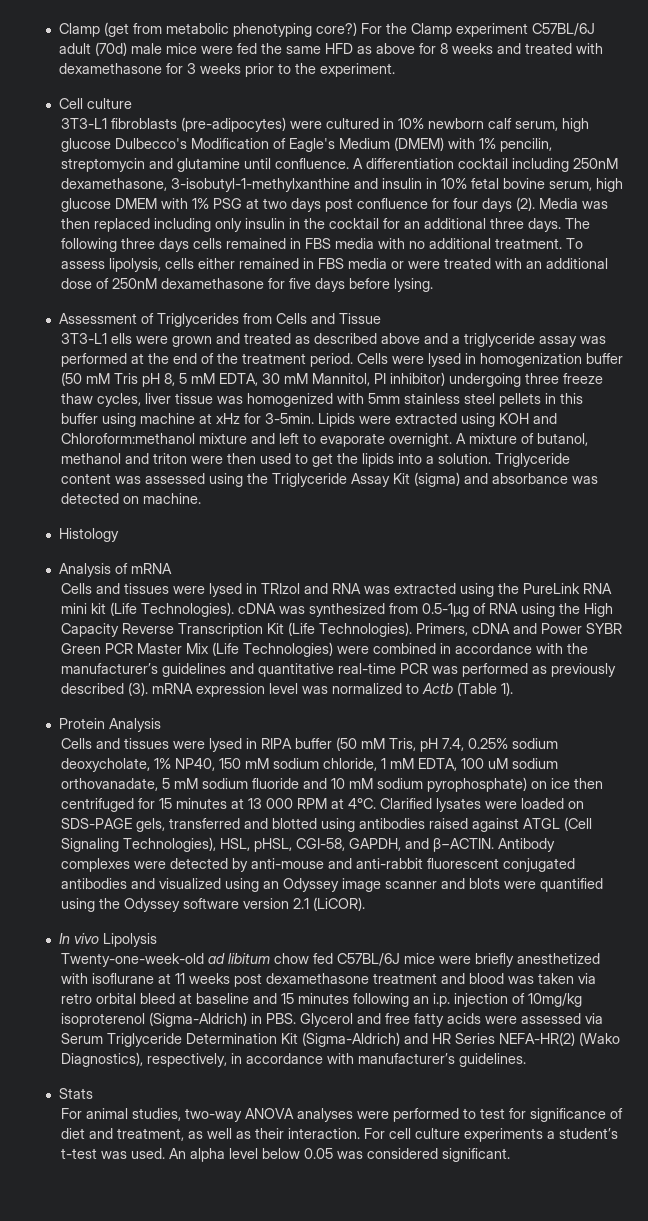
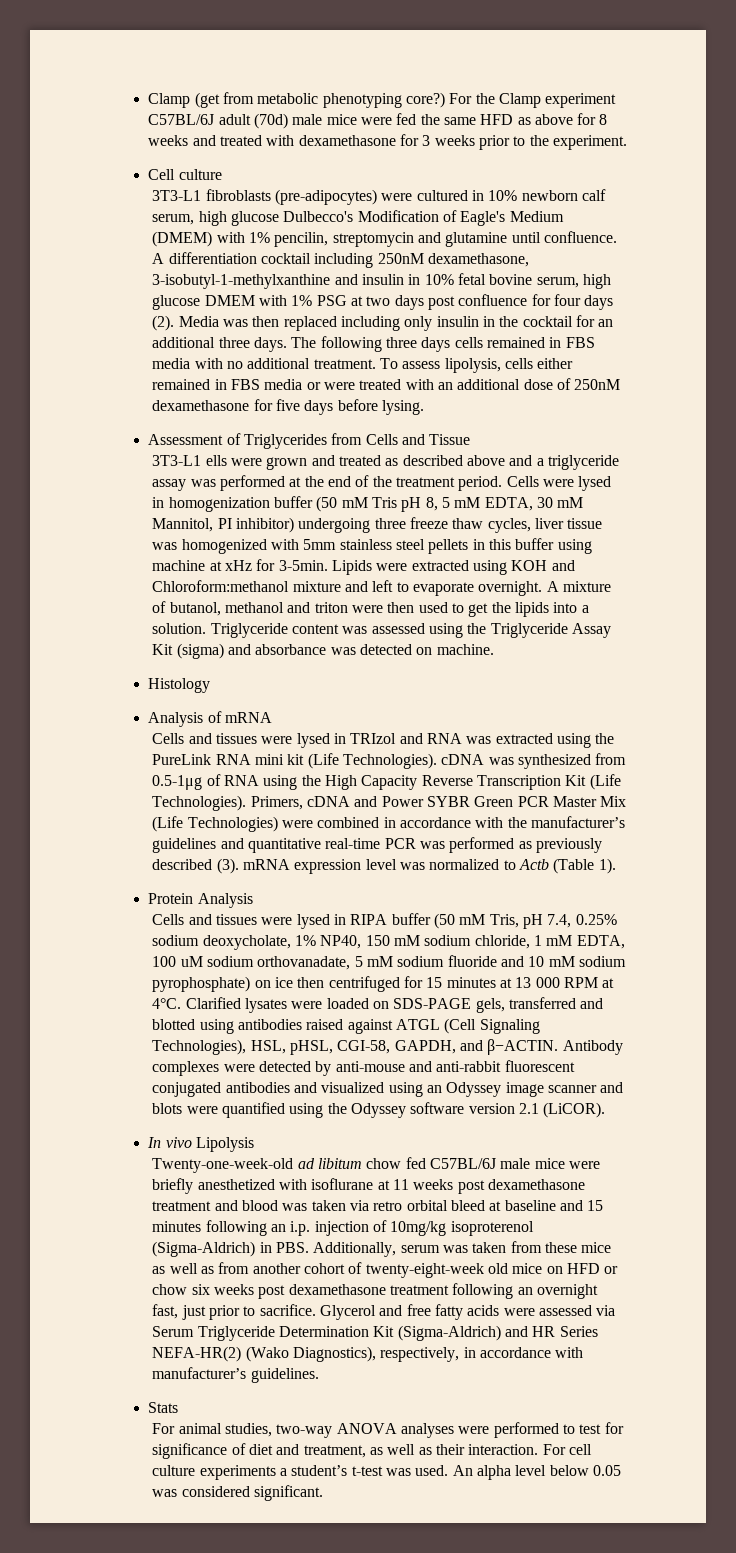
(400, 959) none -> [500,1158,531,1169] male
(296, 1018) none -> [313,1241,612,1257] [152,1262,619,1278] [152,1283,599,1299] [152,1304,316,1320] Additionally, serum was taken from these mice as well as from another cohort of twenty-eight-week old mice on HFD or chow six weeks post dexamethasone treatment following an overnight fast, just prior to sacrifice.

